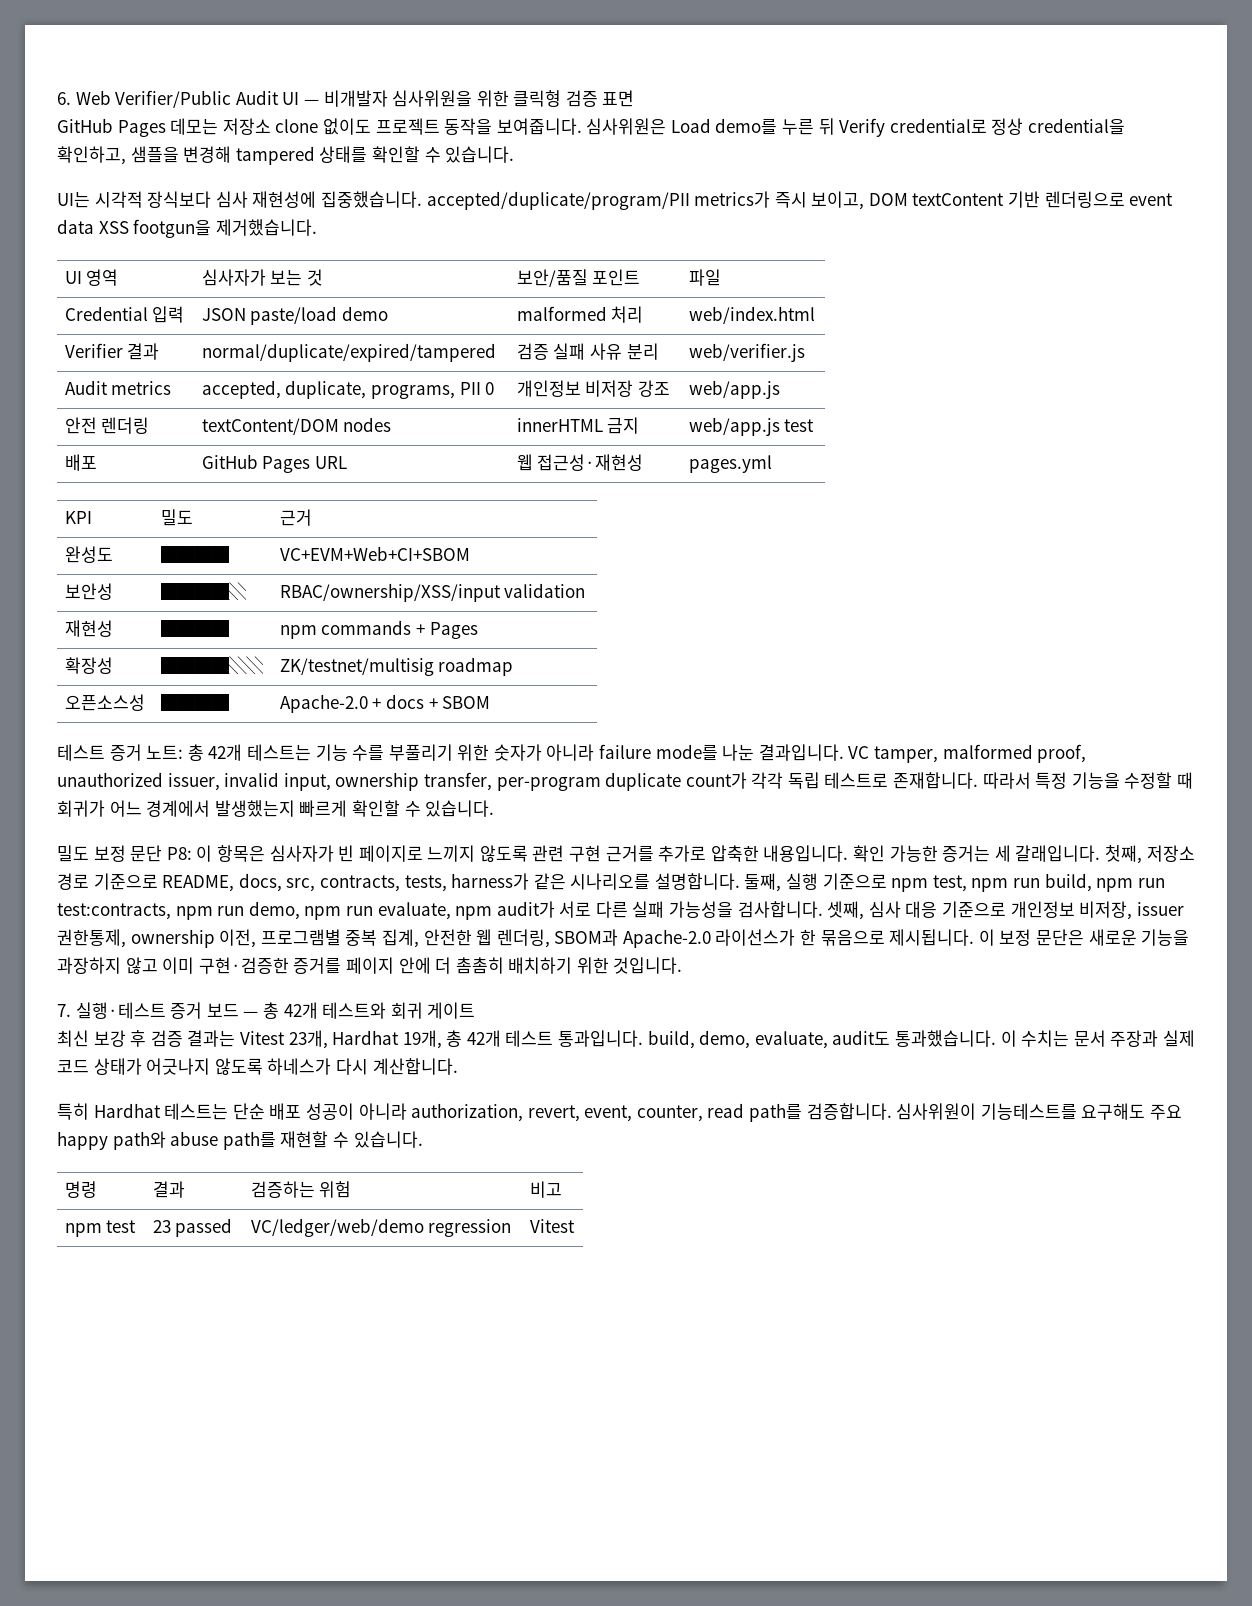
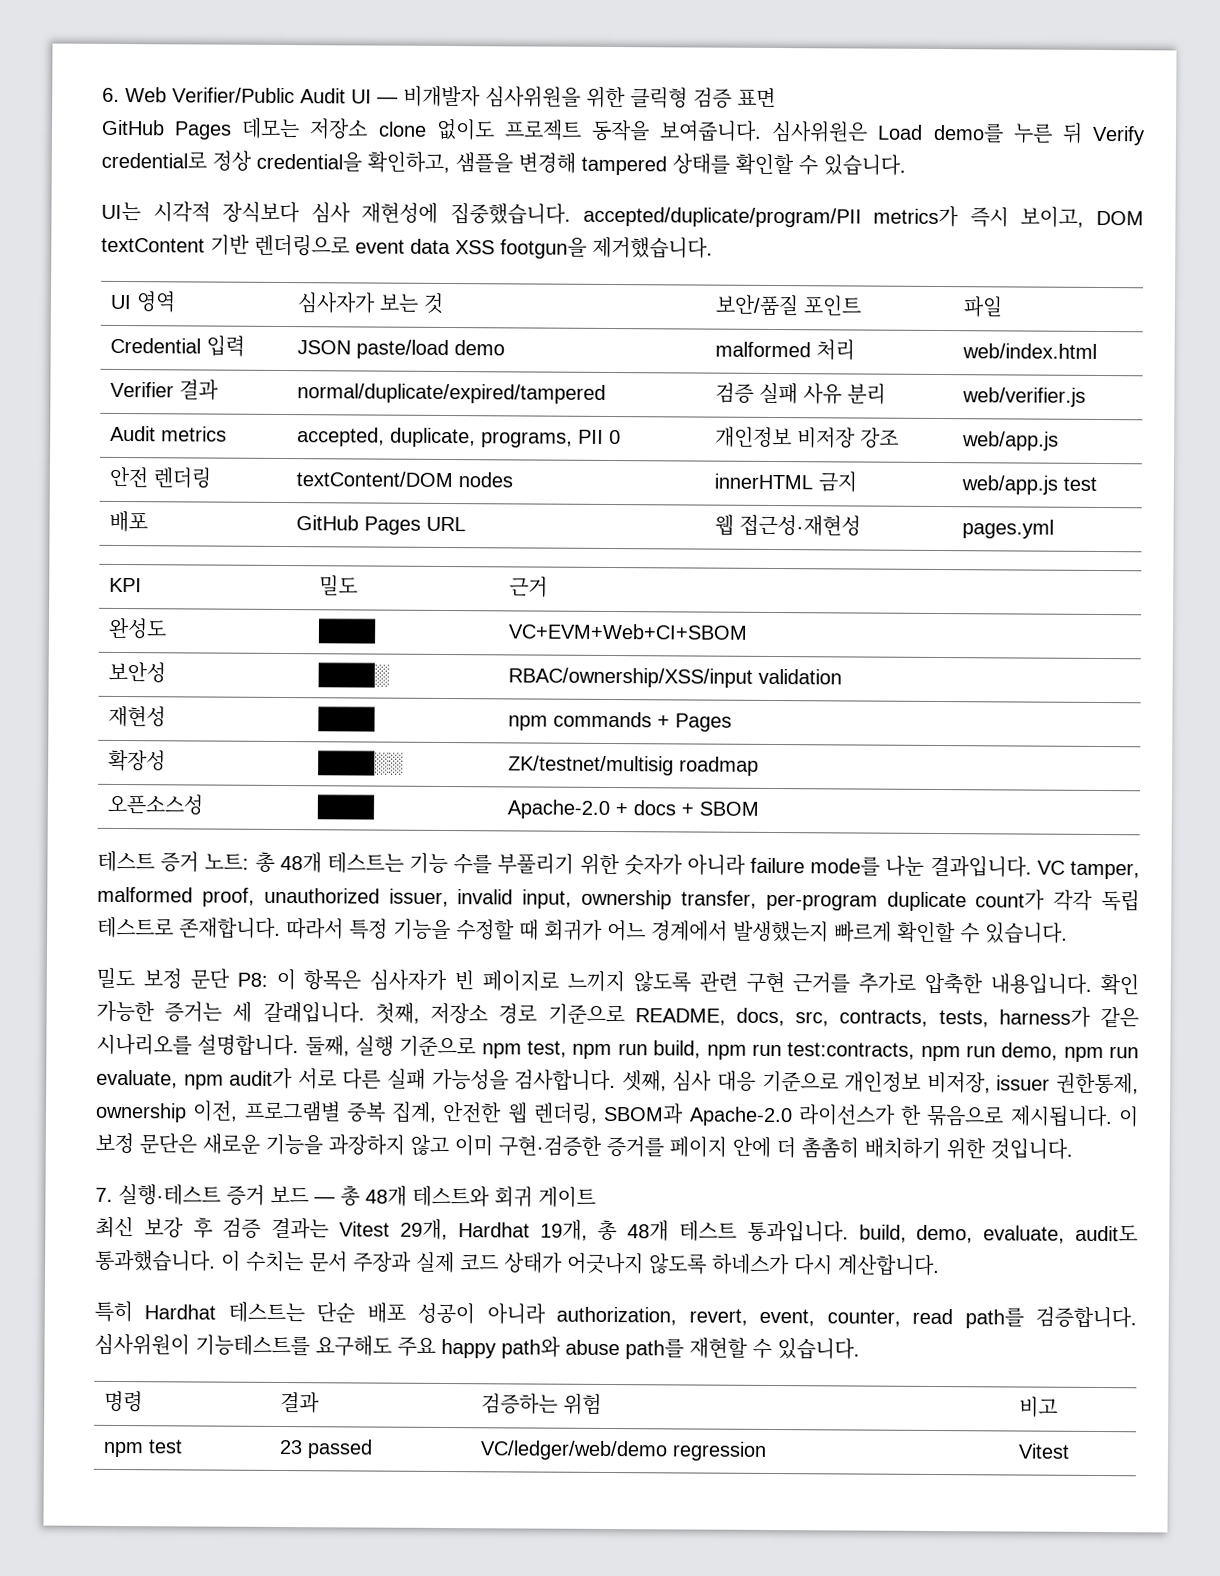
[208,744,243,761] 42개 -> [279,851,322,874] 48개
[283,1002,318,1019] 42개 -> [365,1185,407,1207] 48개
[288,1030,328,1049] 23개, -> [399,1218,448,1241] 29개,
[466,1030,501,1047] 42개 -> [627,1220,670,1242] 48개

